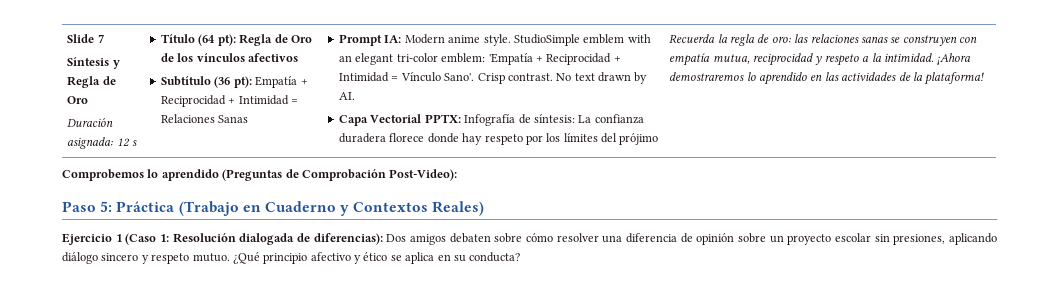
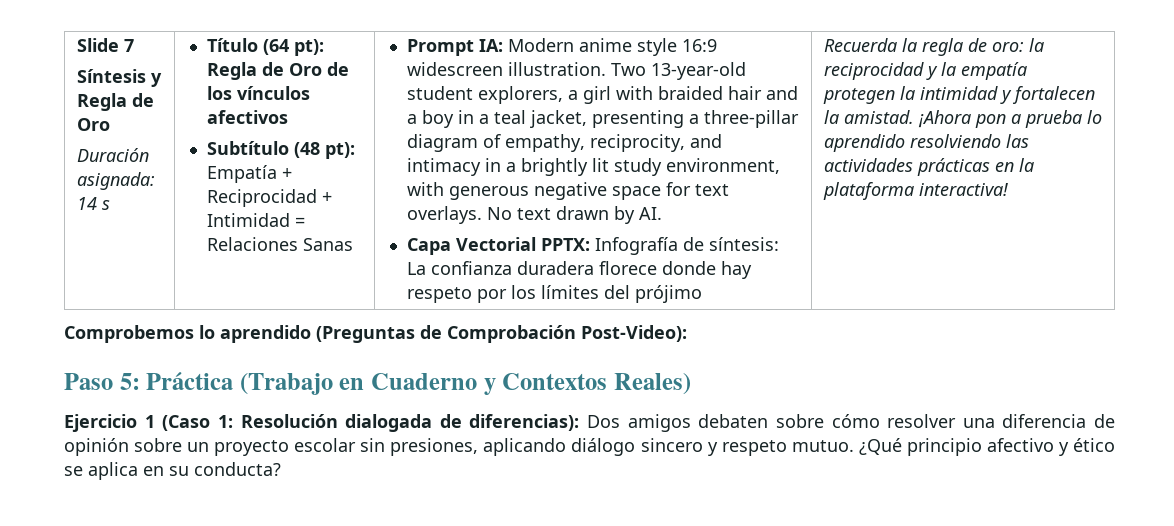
[116,138,130,147] 12 -> [76,197,97,210] 14
[214,76,231,88] (36 -> [293,142,320,158] (48
[483,34,651,46] [339,53,621,65] [339,72,553,84] style. StudioSimple emblem with an elegant tri-color emblem: 'Empatía + Reciprocidad + Intimidad = Vínculo Sano'. Crisp contrast. -> [636,38,717,56] [406,62,746,80] [406,86,798,104] [406,110,799,128] [406,134,722,152] [406,158,780,176] [406,182,729,200] [406,206,482,224] style 16:9 widescreen illustration. Two 13-year-old student explorers, a girl with braided hair and a boy in a teal jacket, presenting a three-pillar diagram of empathy, reciprocity, and intimacy in a brightly lit study environment, with generous negative space for text overlays.
[794,34,978,46] [669,53,972,66] [669,72,823,85] las relaciones sanas se construyen con empatía mutua, reciprocidad y respeto a la intimidad. ¡Ahora demostraremos lo aprendido en -> [1028,38,1044,52] [823,62,1027,80] [822,86,1095,104] [823,110,1102,128] [823,134,1001,152] la reciprocidad y la empatía protegen la intimidad y fortalecen la amistad. ¡Ahora pon a prueba lo aprendido resolviendo
[898,72,985,85] de la plataforma! -> [916,158,1034,176] [822,182,1008,200] prácticas en la plataforma interactiva!

